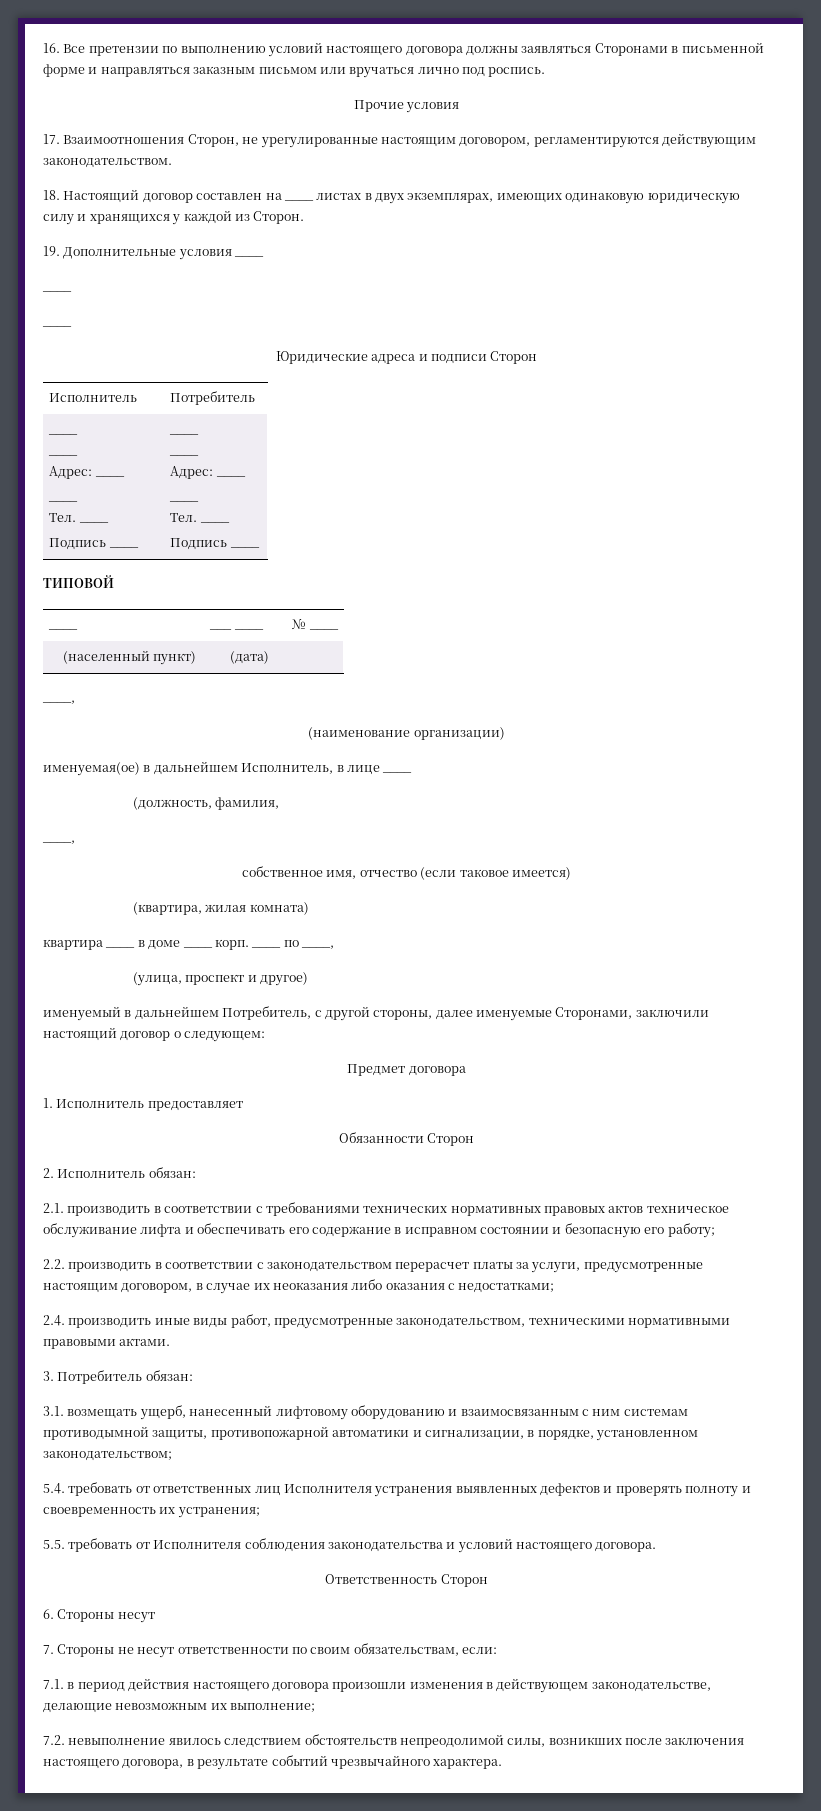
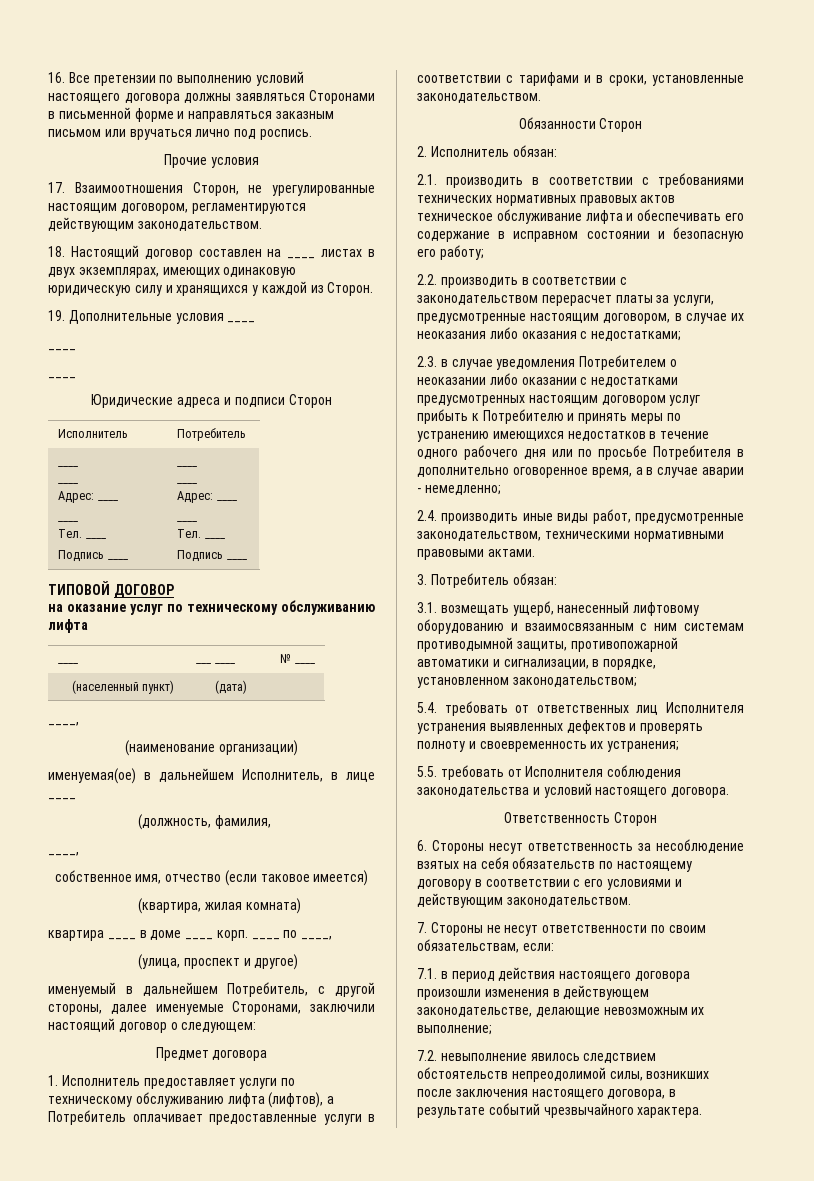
(114, 581) none -> [113,584,174,598] [48,600,375,615] [48,619,88,633] ДОГОВОР // на оказание услуг по техническому обслуживанию лифта
(243, 1106) none -> [239,1078,296,1089] [48,1092,335,1108] [48,1110,375,1125] [417,72,744,86] [417,93,541,103] услуги по техническому обслуживанию лифта (лифтов), а Потребитель оплачивает предоставленные услуги в соответствии с тарифами и в сроки, установленные законодательством.
(555, 1287) none -> [417,355,677,370] [417,373,679,387] [417,395,701,406] [417,409,681,424] [417,431,710,442] [417,445,744,460] [417,467,744,478] [417,485,501,495] // 2.3. в случае уведомления Потребителем о неоказании либо оказании с недостатками предусмотренных настоящим договором услуг прибыть к Потребителю и принять меры по устранению имеющихся недостатков в течение одного рабочего дня или по просьбе Потребителя в дополнительно оговоренное время, а в случае аварии - немедленно;
(155, 1617) none -> [528,839,744,853] [417,857,692,872] [417,879,682,890] [417,893,631,908] ответственность за несоблюдение взятых на себя обязательств по настоящему договору в соответствии с его условиями и действующим законодательством.

